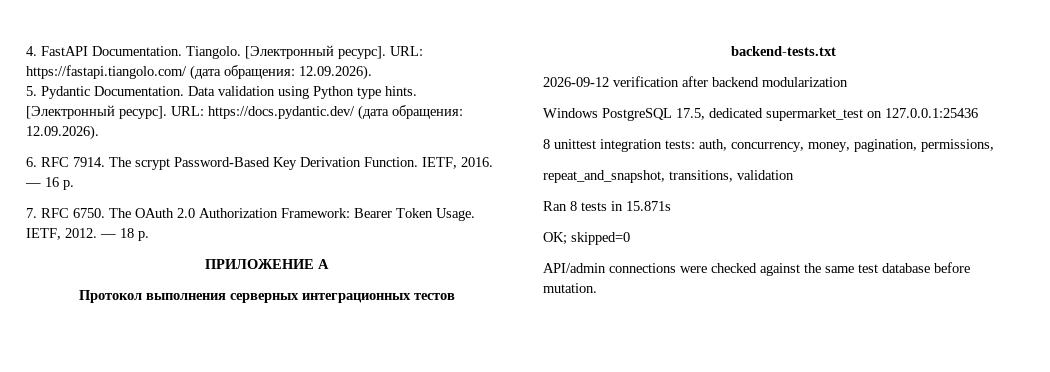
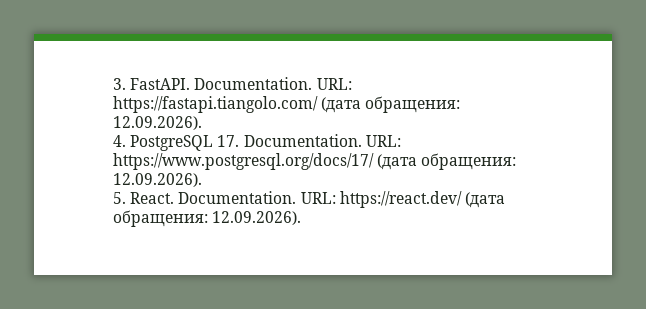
[26,45,386,59] 4. FastAPI Documentation. Tiangolo. [Электронный ресурс]. -> [113,77,313,90] 3. FastAPI. Documentation.
[26,86,417,99] [26,105,463,120] [26,125,99,140] [26,157,493,170] [25,177,74,190] [26,208,475,221] [26,228,149,241] [205,259,329,269] [78,290,455,303] [731,46,836,56] [543,76,848,87] [543,108,978,121] [543,139,994,152] [543,170,794,183] [543,201,671,211] [543,232,630,245] [543,262,970,276] [543,283,597,293] 5. Pydantic Documentation. Data validation using Python type hints. [Электронный ресурс]. URL: https://docs.pydantic.dev/ (дата обращения: 12.09.2026). // 6. RFC 7914. The scrypt Password-Based Key Derivation Function. IETF, 2016. — 16 p. // 7. RFC 6750. The OAuth 2.0 Authorization Framework: Bearer Token Usage. IETF, 2012. — 18 p. // ПРИЛОЖЕНИЕ А // Протокол выполнения серверных интеграционных тестов backend-tests.txt // 2026-09-12 verification after backend modularization // Windows PostgreSQL 17.5, dedicated supermarket_test on 127.0.0.1:25436 // 8 unittest integration tests: auth, concurrency, money, pagination, permissions, // repeat_and_snapshot, transitions, validation // Ran 8 tests in 15.871s // OK; skipped=0 // API/admin connections were checked against the same test database before mutation. -> [113,134,401,151] [113,153,517,170] [113,173,202,187] [113,191,505,208] [113,210,302,227] 4. PostgreSQL 17. Documentation. URL: https://www.postgresql.org/docs/17/ (дата обращения: 12.09.2026). // 5. React. Documentation. URL: https://react.dev/ (дата обращения: 12.09.2026).

